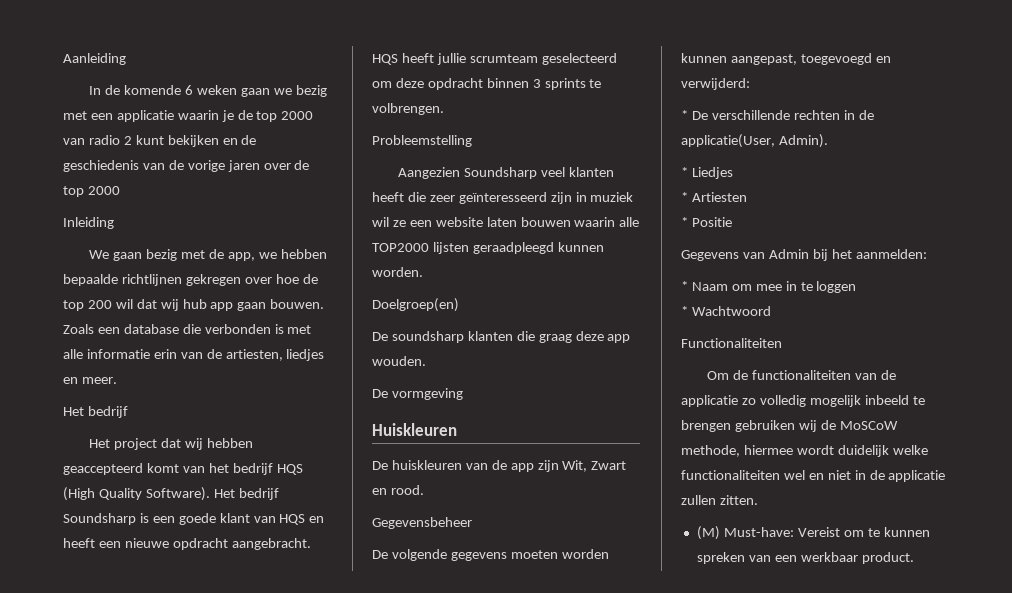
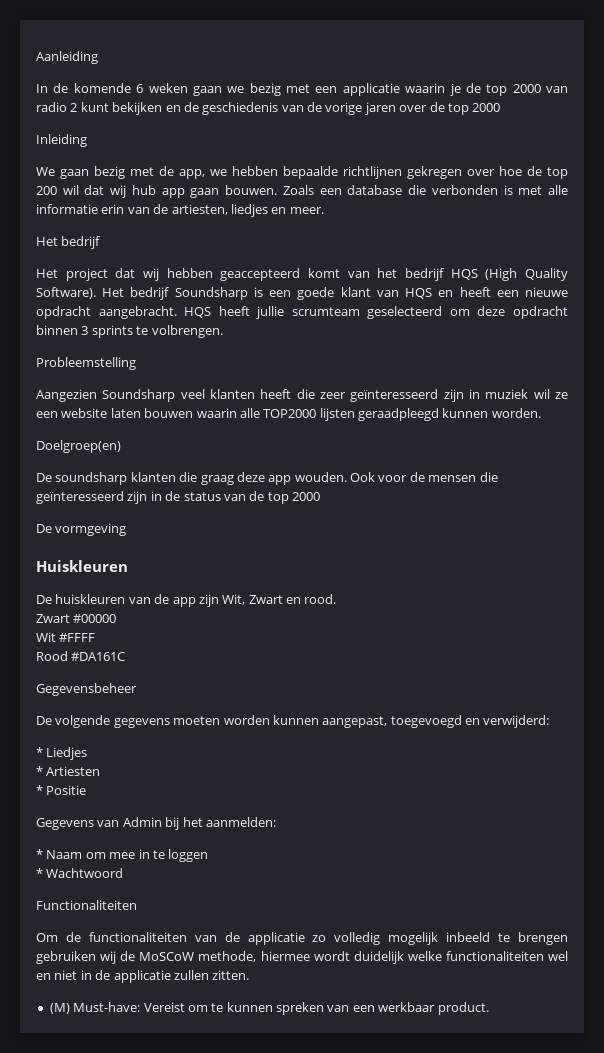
(426, 361) none -> [350,472,498,482] [36,491,320,504] Ook voor de mensen die geïnteresseerd zijn in de status van de top 2000
(424, 490) none -> [36,614,117,623] [36,632,96,642] [36,651,126,661] // Zwart #00000 // Wit #FFFF // Rood #DA161C
[681,110,874,120] [681,134,828,148] // * De verschillende rechten in de applicatie(User, Admin). -> (550, 721) none

